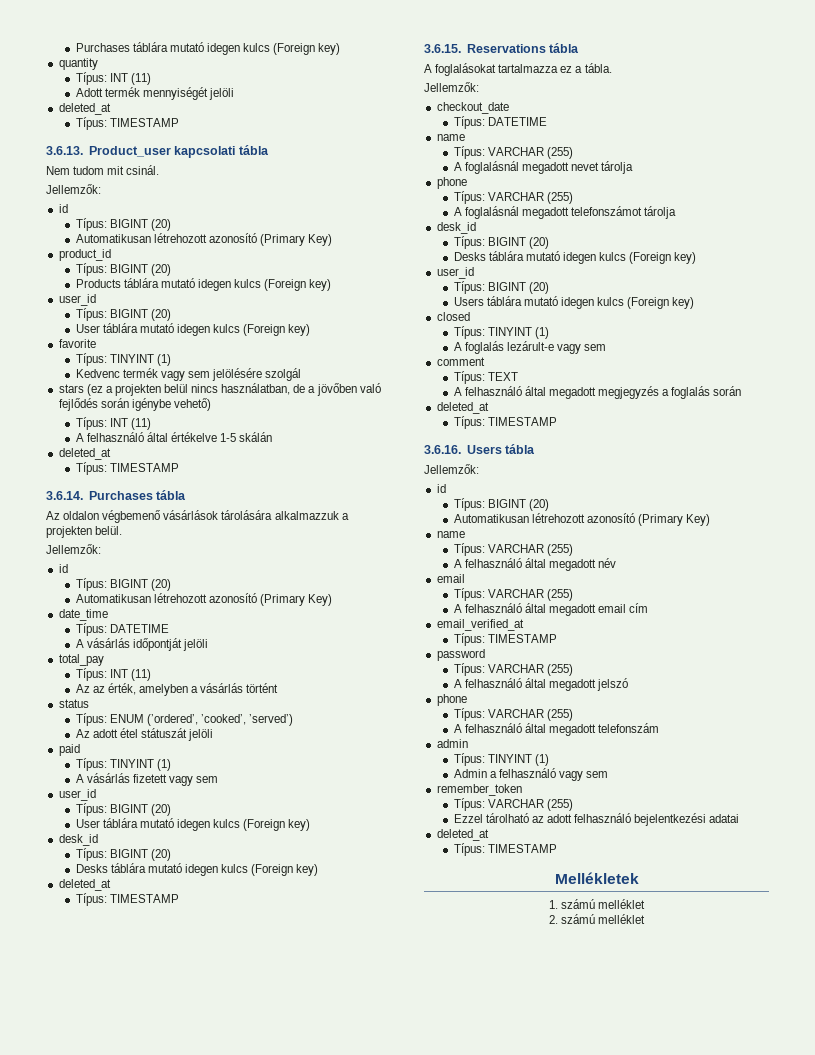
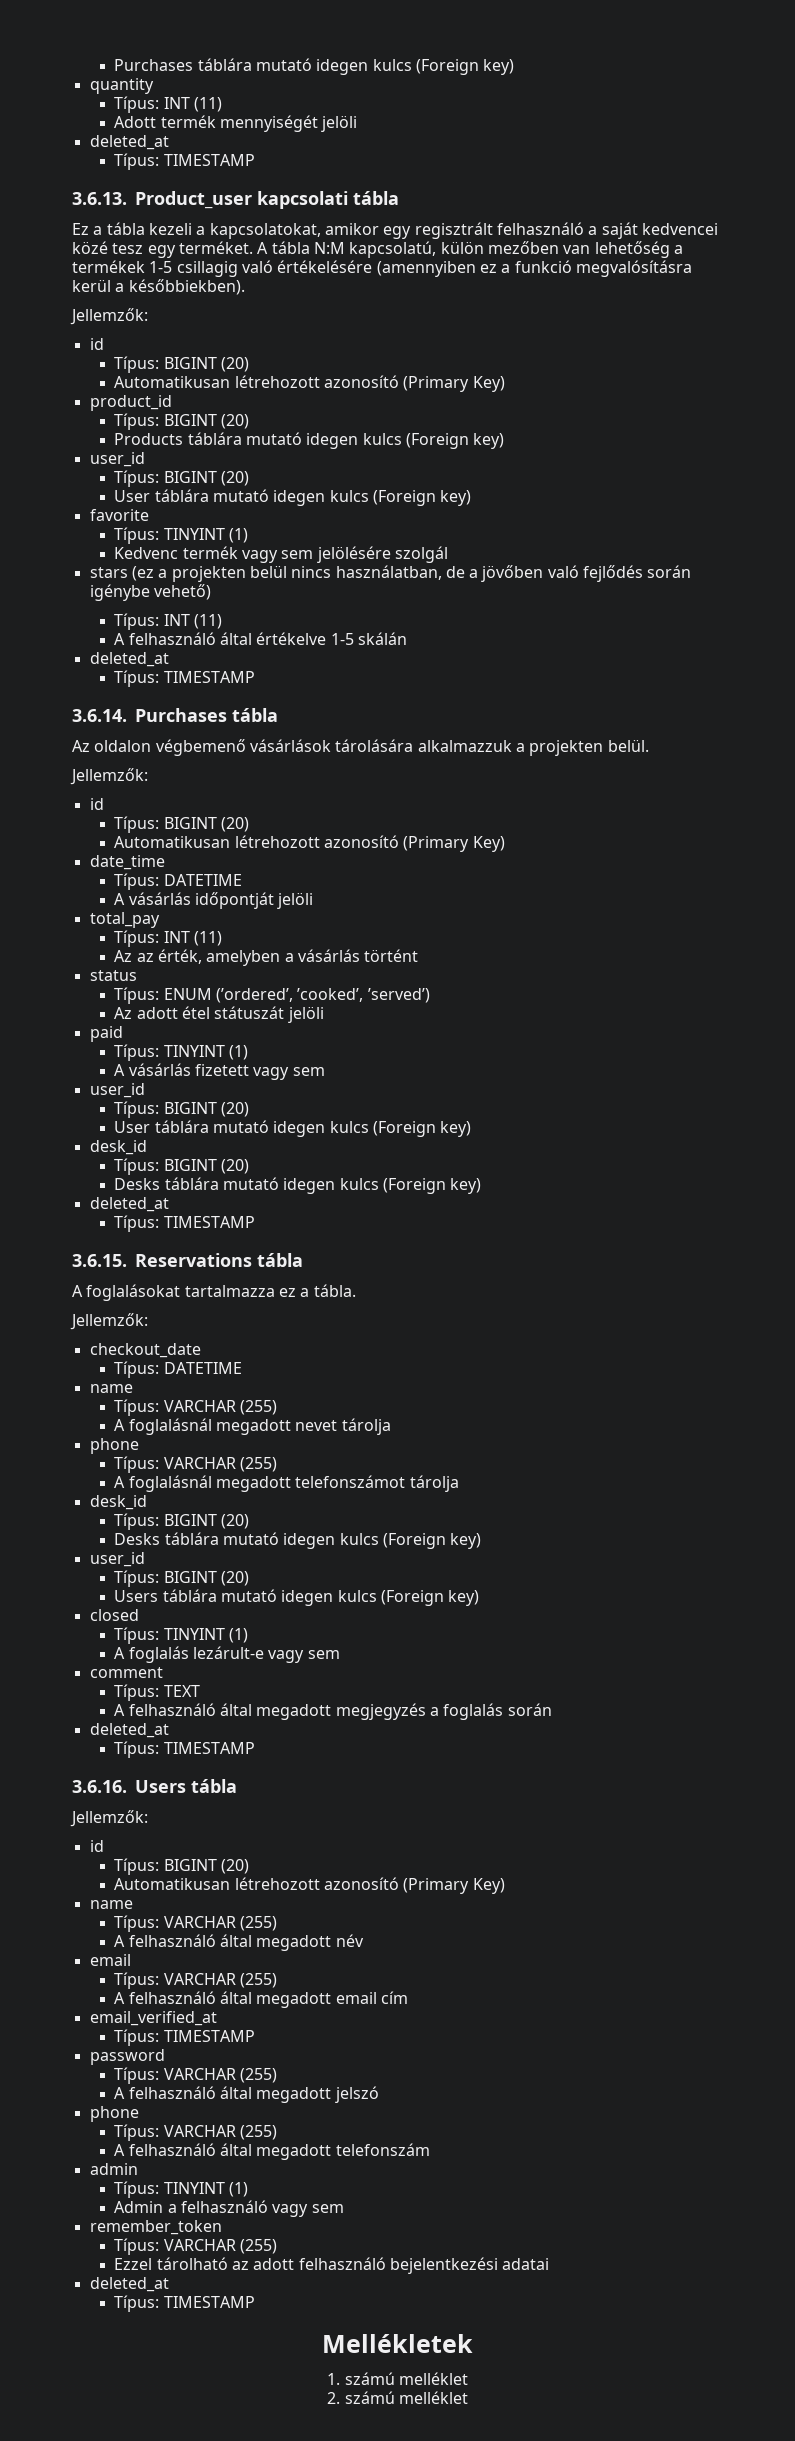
[46,165,160,175] Nem tudom mit csinál. -> [72,222,718,239] [72,241,683,258] [72,260,692,277] [72,279,245,295] Ez a tábla kezeli a kapcsolatokat, amikor egy regisztrált felhasználó a saját kedvencei közé tesz egy terméket. A tábla N:M kapcsolatú, külön mezőben van lehetőség a termékek 1-5 csillagig való értékelésére (amennyiben ez a funkció megvalósításra kerül a későbbiekben).

